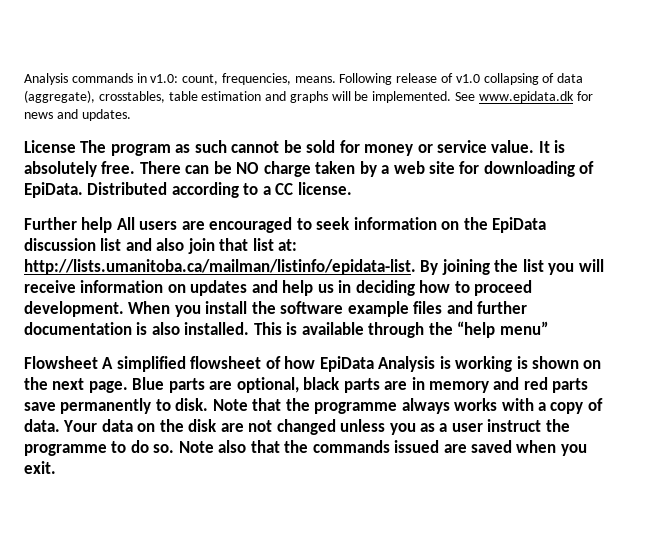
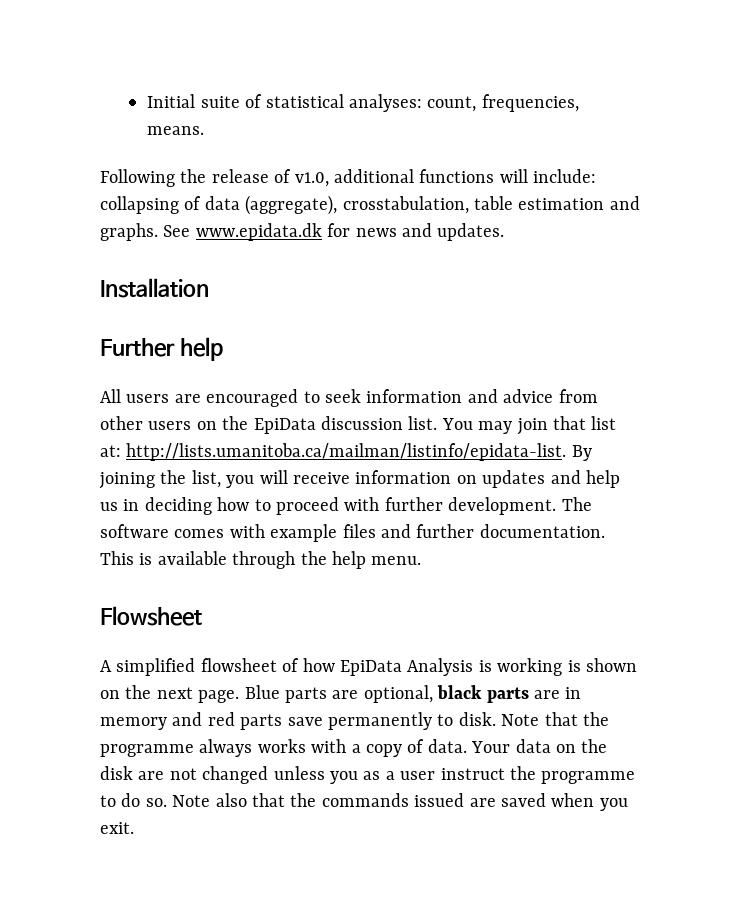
[24,73,480,85] Analysis commands in v1.0: count, frequencies, means. Following release of v1.0 -> [147,94,579,112] [147,126,205,135] [100,169,597,187] Initial suite of statistical analyses: count, frequencies, means. // Following the release of v1.0, additional functions will include:
[98,91,165,103] crosstables, -> [342,196,469,214] crosstabulation,
[289,91,452,103] graphs will be implemented. -> [100,223,158,241] graphs.
[24,140,566,156] [24,161,595,177] [24,182,352,198] License The program as such cannot be sold for money or service value. It is absolutely free. There can be NO charge taken by a web site for downloading of EpiData. Distributed according to a CC license. -> [100,278,209,298] Installation
(113, 225) none -> (223, 349) //
(437, 223) none -> [467,389,598,403] [100,416,192,430] and advice from other users
[100,238,185,251] list and also -> [408,416,513,434] list. You may
[522,259,544,272] list -> [191,470,221,488] list,
[24,301,528,317] [24,322,250,335] development. When you install the software example files and further documentation is also installed. -> [344,497,592,515] [100,524,605,542] with further development. The software comes with example files and further documentation.
[457,321,548,338] “help menu” -> [332,551,422,569] help menu.
(98, 362) none -> (202, 616) //

